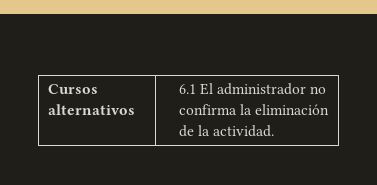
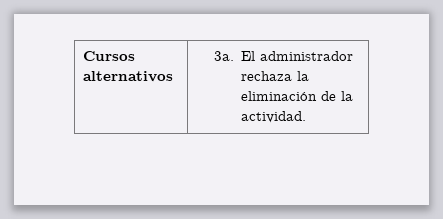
[178,84,196,94] 6.1 -> [213,51,234,61] 3a.
[310,86,327,94] [178,104,237,115] no confirma -> [240,71,292,81] rechaza

